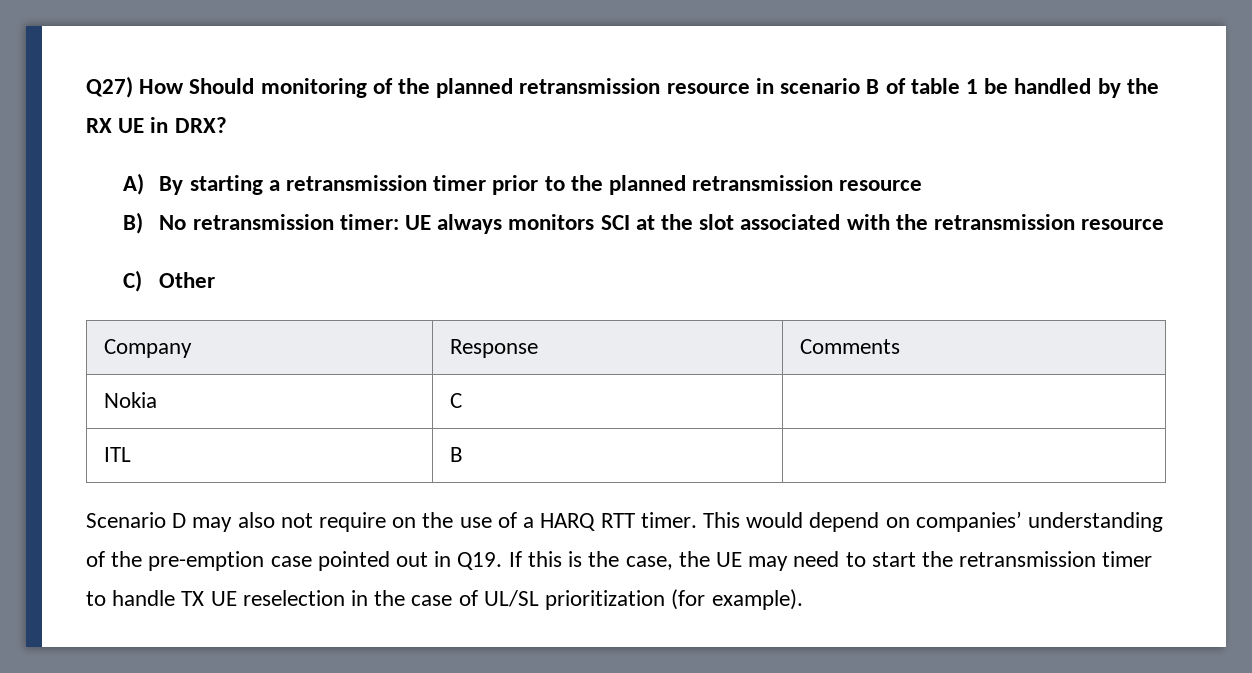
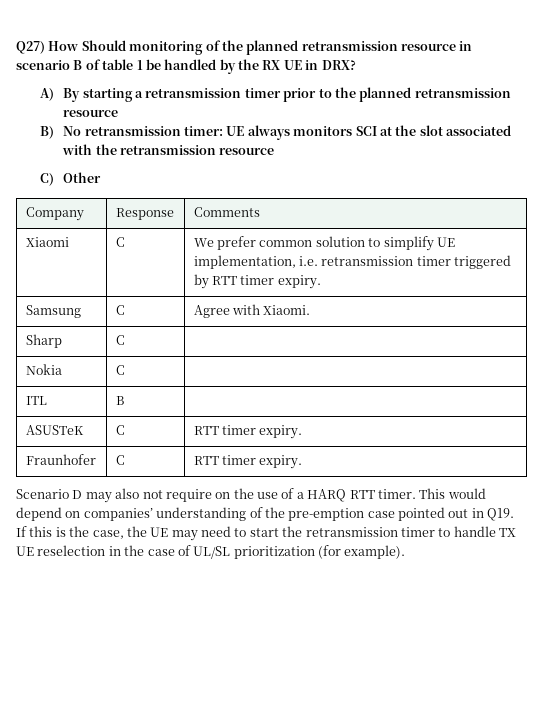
[103,392,157,408] [449,393,462,408] [103,447,131,462] [449,447,463,462] Nokia | C | // ITL | B | -> [25,237,69,247] [115,237,125,247] [193,236,455,251] [193,255,512,269] [193,274,321,289] [25,305,81,318] [115,305,125,315] [193,304,311,318] [25,334,62,348] [115,335,125,345] [25,364,62,375] [115,365,125,375] [25,396,47,405] [115,396,124,405] [25,425,84,435] [115,425,125,435] [193,425,303,439] [25,454,96,465] [115,455,125,465] [193,455,303,469] Xiaomi | C | We prefer common solution to simplify UE implementation, i.e. retransmission timer triggered by RTT timer expiry. // Samsung | C | Agree with Xiaomi. // Sharp | C | // Nokia | C | // ITL | B | // ASUSTeK | C | RTT timer expiry. // Fraunhofer | C | RTT timer expiry.

